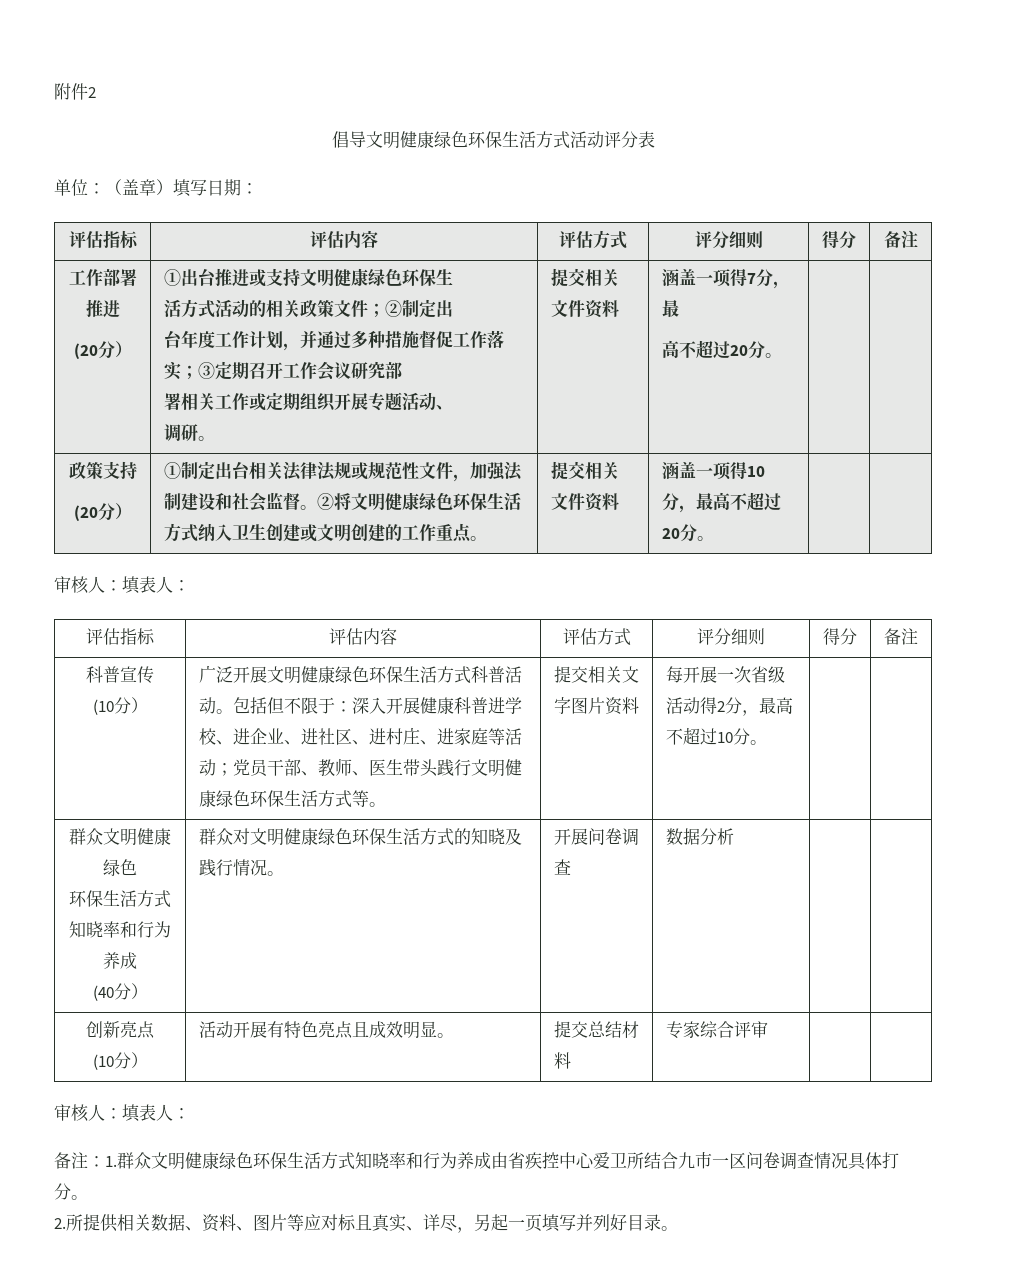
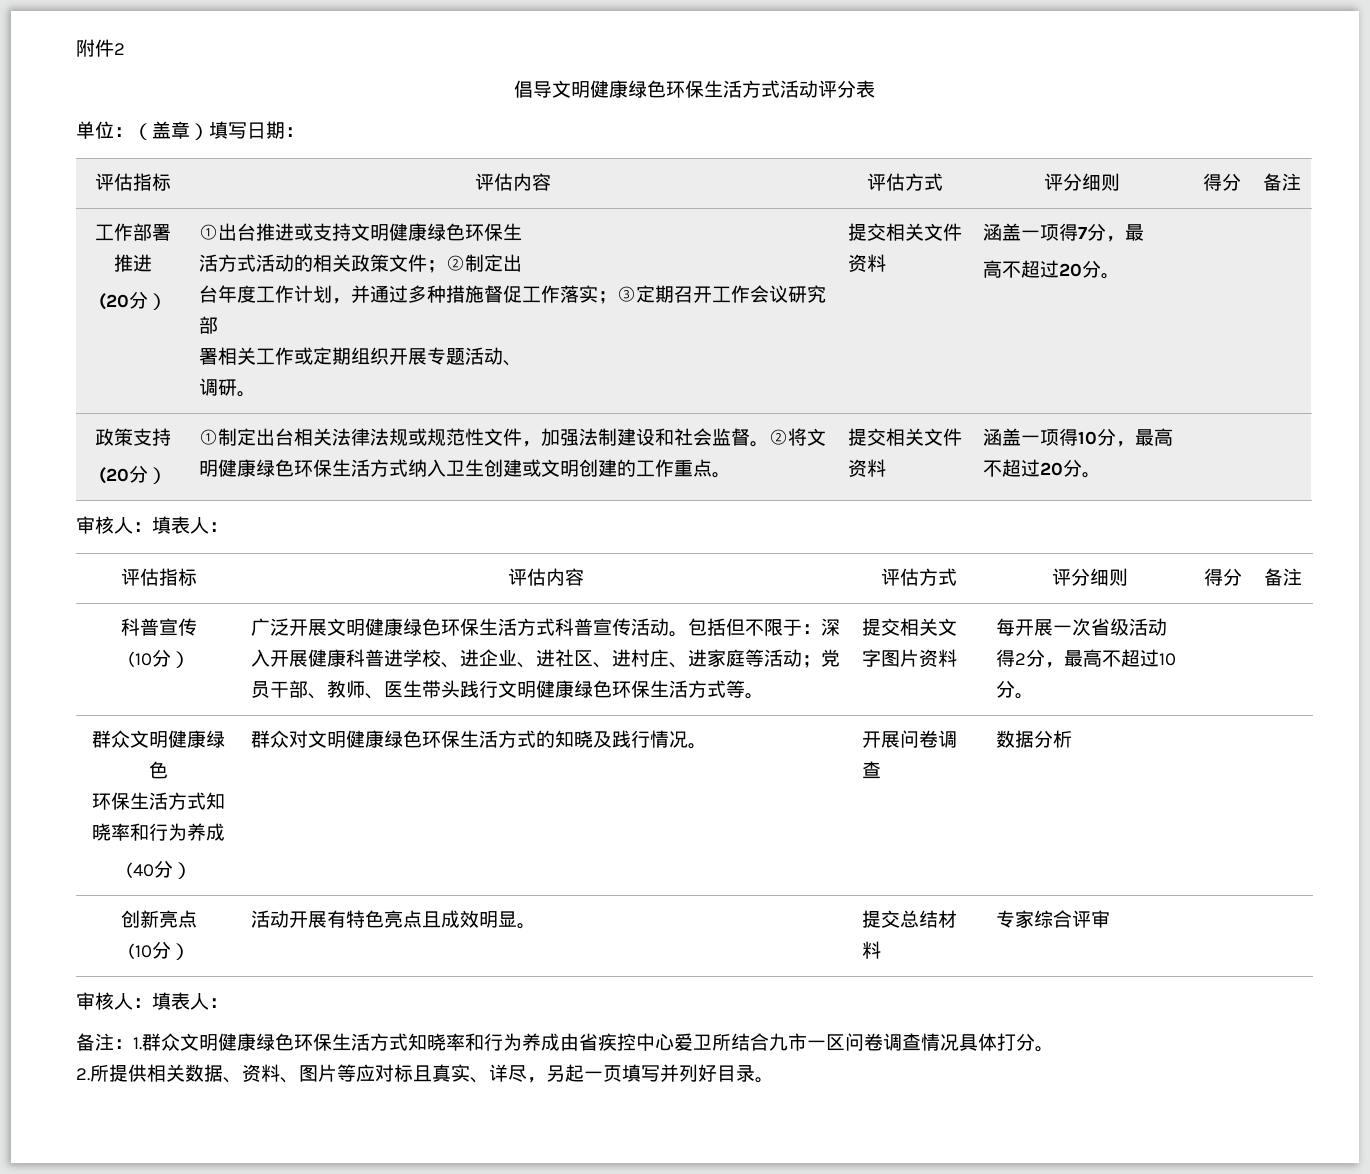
(505, 674) none -> [592,618,631,636] 宣传

